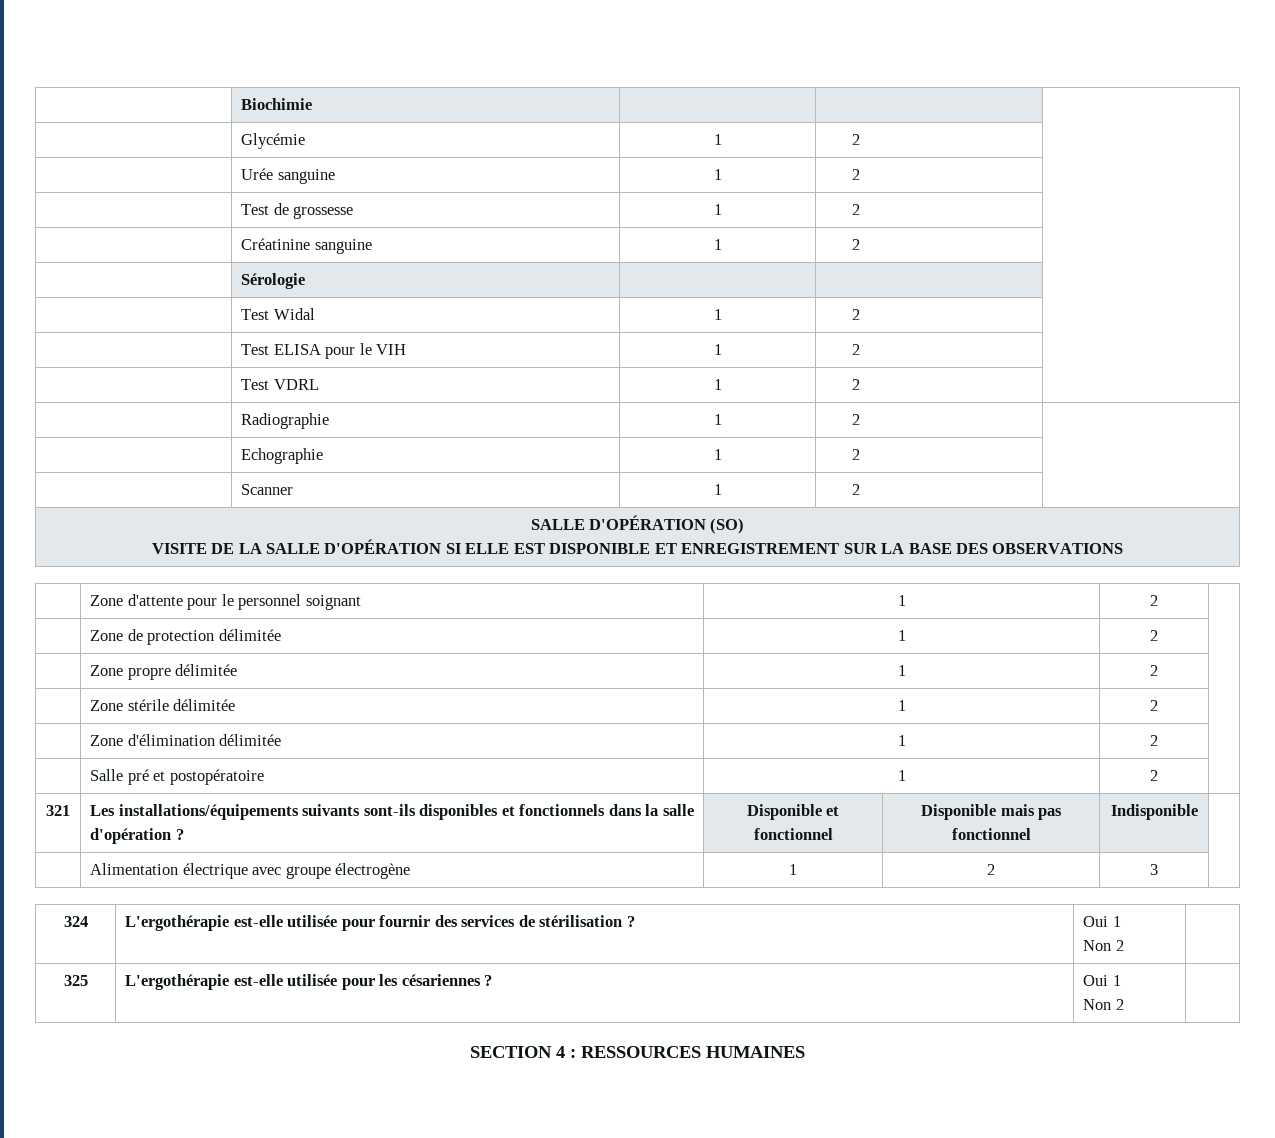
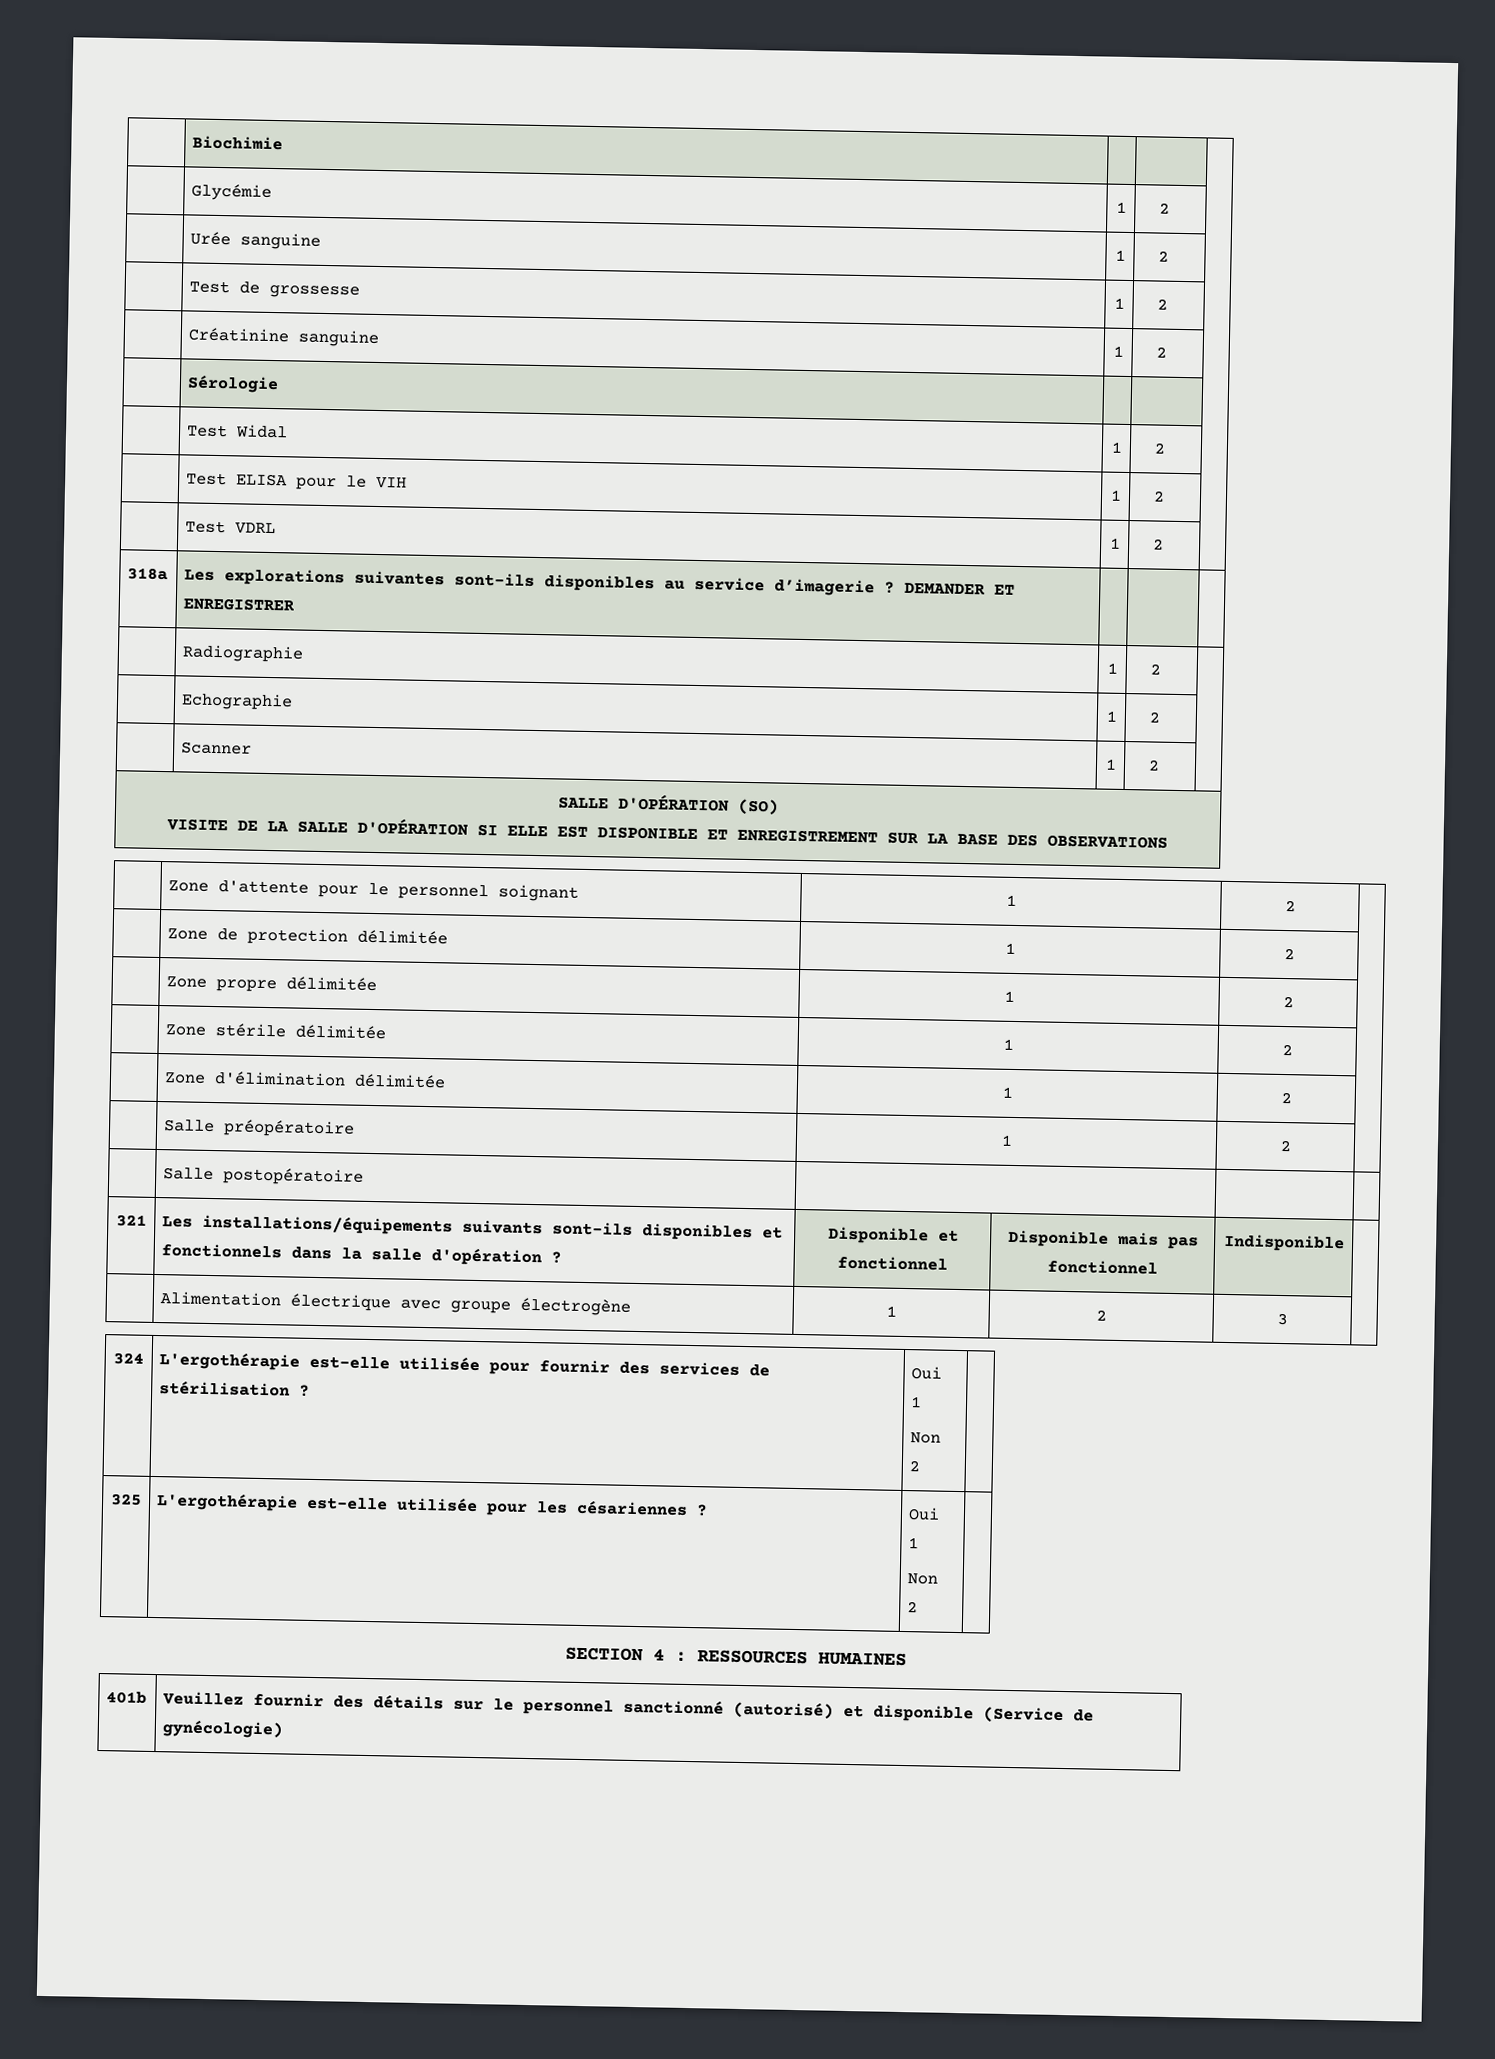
(860, 384) none -> [127,567,169,581] [184,568,1016,597] [183,597,296,612] // 318a | Les explorations suivantes sont-ils disponibles au service d’imagerie ? DEMANDER ET ENREGISTRER | | |
[127,769,264,785] [897,770,906,781] [1149,770,1158,781] pré et postopératoire | 1 | 2 | -> [223,1119,356,1138] [1000,1134,1013,1146] [1279,1139,1292,1152] [163,1167,365,1186] préopératoire | 1 | 2 | // | Salle postopératoire | | |
(805, 1052) none -> [106,1691,148,1704] [162,1691,1095,1724] [162,1719,284,1739] // 401b | Veuillez fournir des détails sur le personnel sanctionné (autorisé) et disponible (Service de gynécologie)

